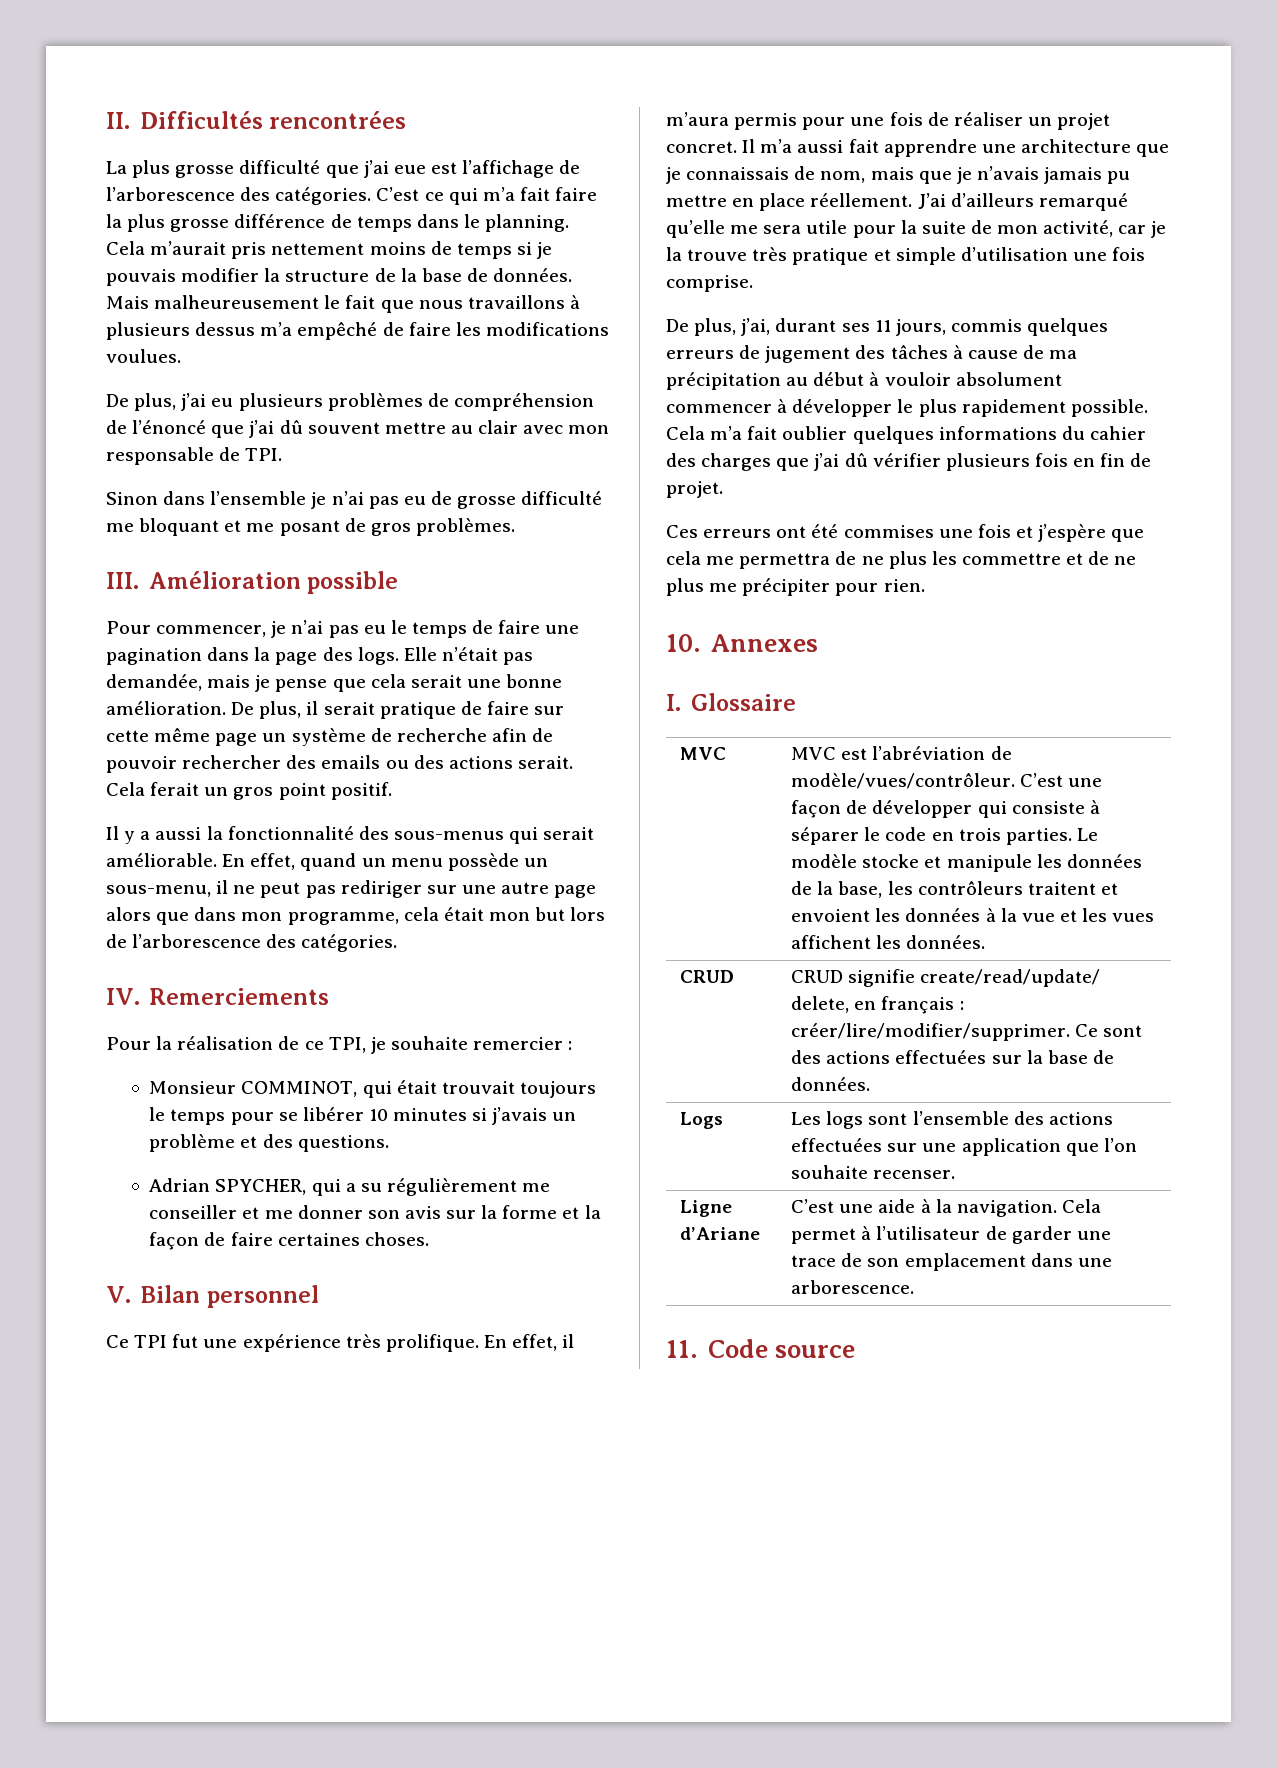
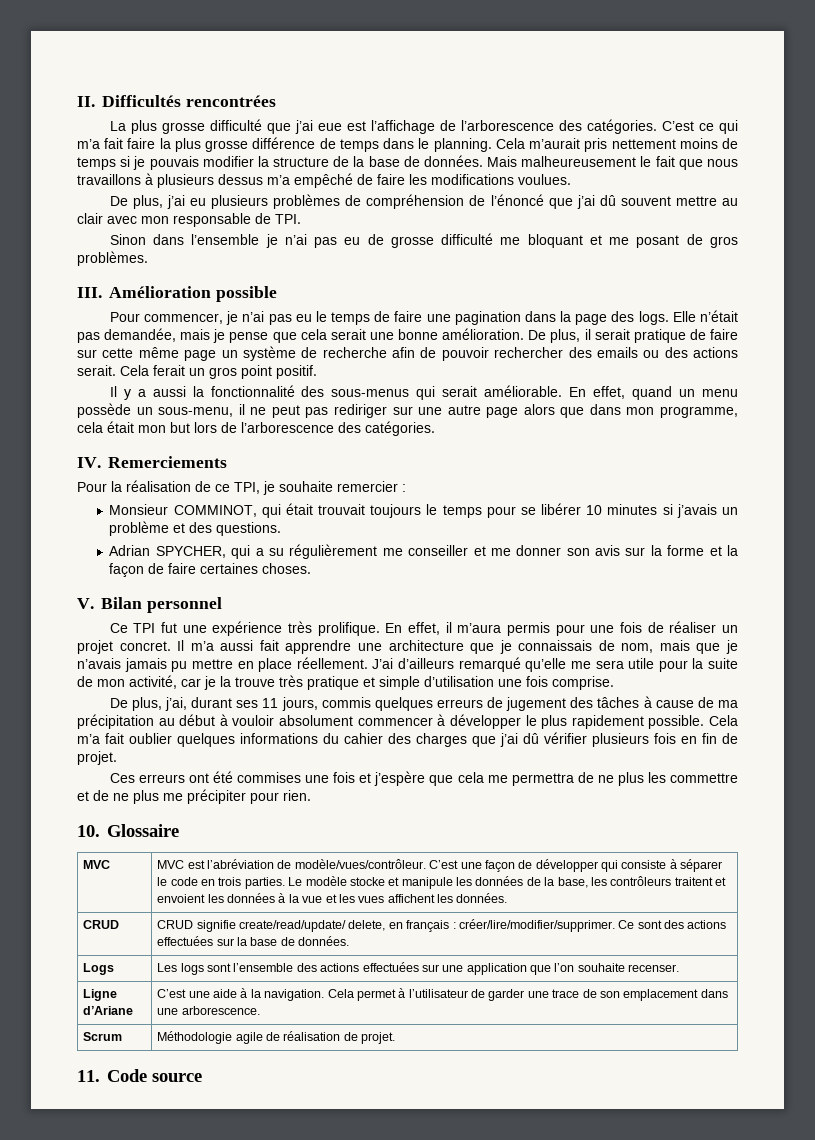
[710,634,818,652] [666,694,681,711] Annexes // I. -> (100, 831) none
(915, 1287) none -> [83,1032,123,1041] [157,1031,396,1044] // Scrum | Méthodologie agile de réalisation de projet.

